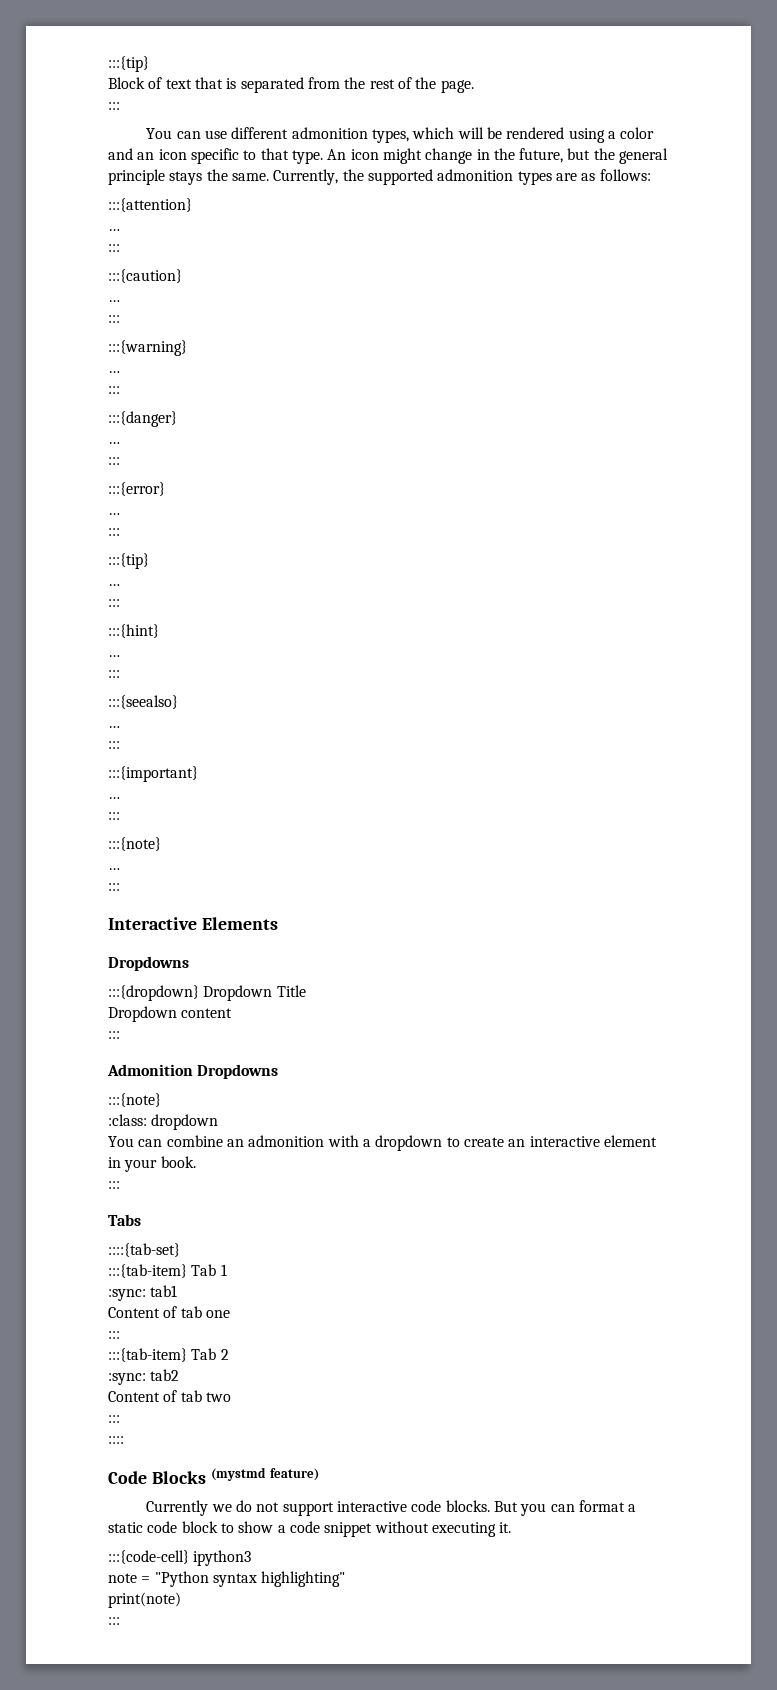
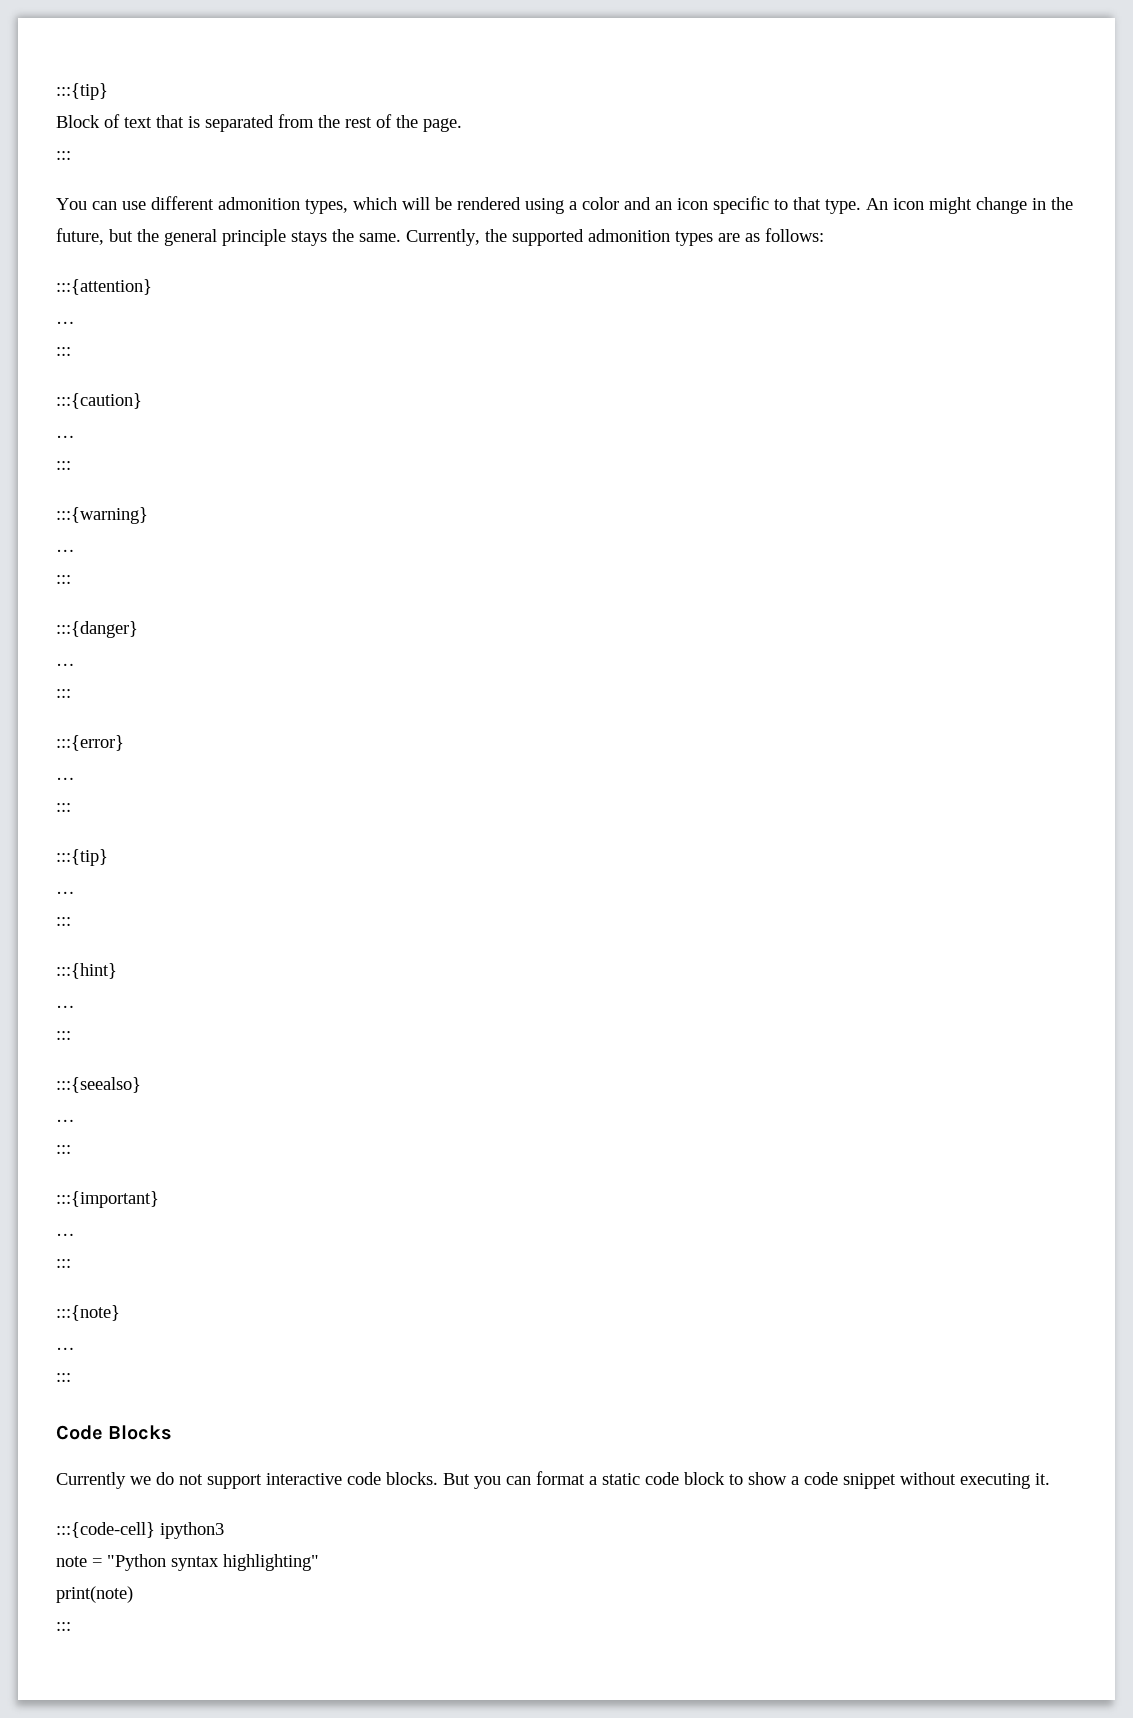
[108,917,278,930] [108,956,189,971] [108,985,306,1001] [108,1006,233,1022] [108,1031,120,1039] [107,1064,279,1079] [108,1093,161,1107] [108,1114,219,1130] [108,1135,657,1151] [108,1156,196,1172] [108,1181,120,1189] [108,1214,141,1226] [108,1243,180,1257] [108,1264,227,1278] [108,1285,178,1301] [108,1306,230,1318] [108,1331,120,1339] [108,1348,229,1362] [108,1369,180,1385] [108,1390,231,1402] [108,1415,120,1423] [108,1436,124,1444] // Interactive Elements // Dropdowns // :::{dropdown} Dropdown Title // Dropdown content // ::: // Admonition Dropdowns // :::{note} // :class: dropdown // You can combine an admonition with a dropdown to create an interactive element in your book. // ::: // Tabs // ::::{tab-set} // :::{tab-item} Tab 1 // :sync: tab1 // Content of tab one // ::: // :::{tab-item} Tab 2 // :sync: tab2 // Content of tab two // ::: // :::: -> (71, 1377) none
[210,1467,319,1481] (mystmd feature) -> (173, 1432) none

